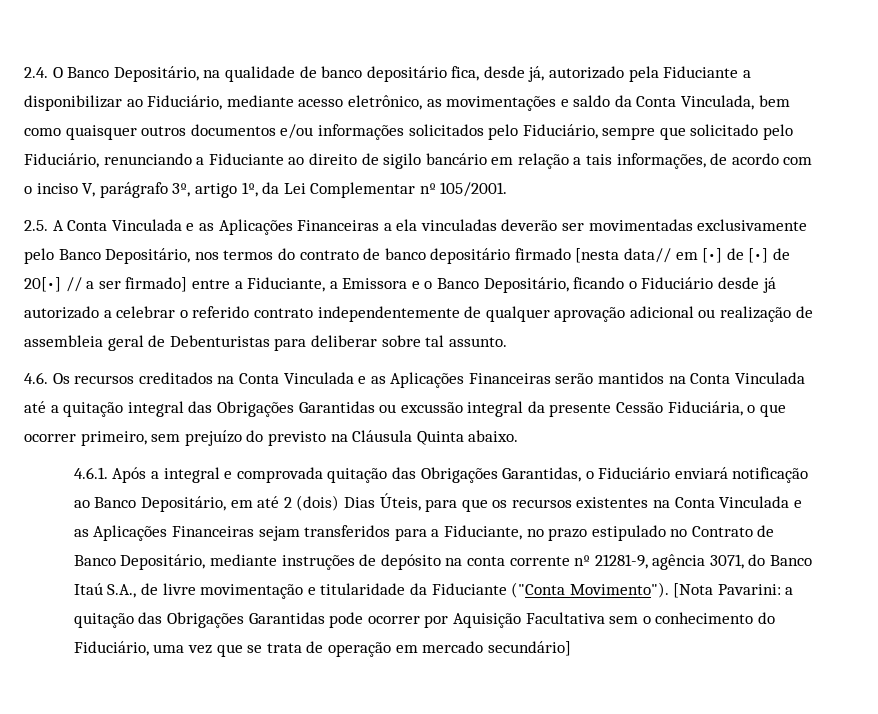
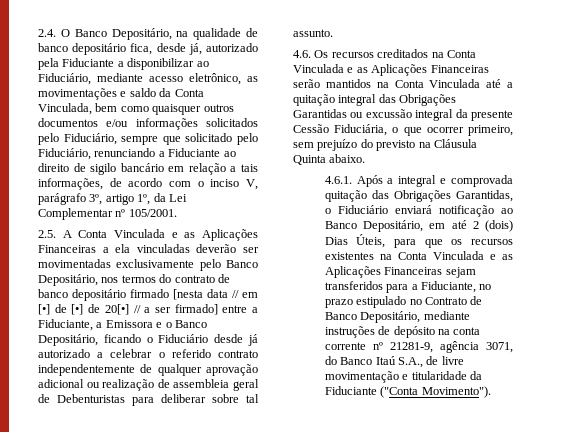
[624,248,672,263] data// -> [207,289,239,298] data //
[673,583,794,598] [73,612,775,628] [73,641,571,657] [Nota Pavarini: a quitação das Obrigações Garantidas pode ocorrer por Aquisição Facultativa sem o conhecimento do Fiduciário, uma vez que se trata de operação em mercado secundário] -> (491, 392) none

